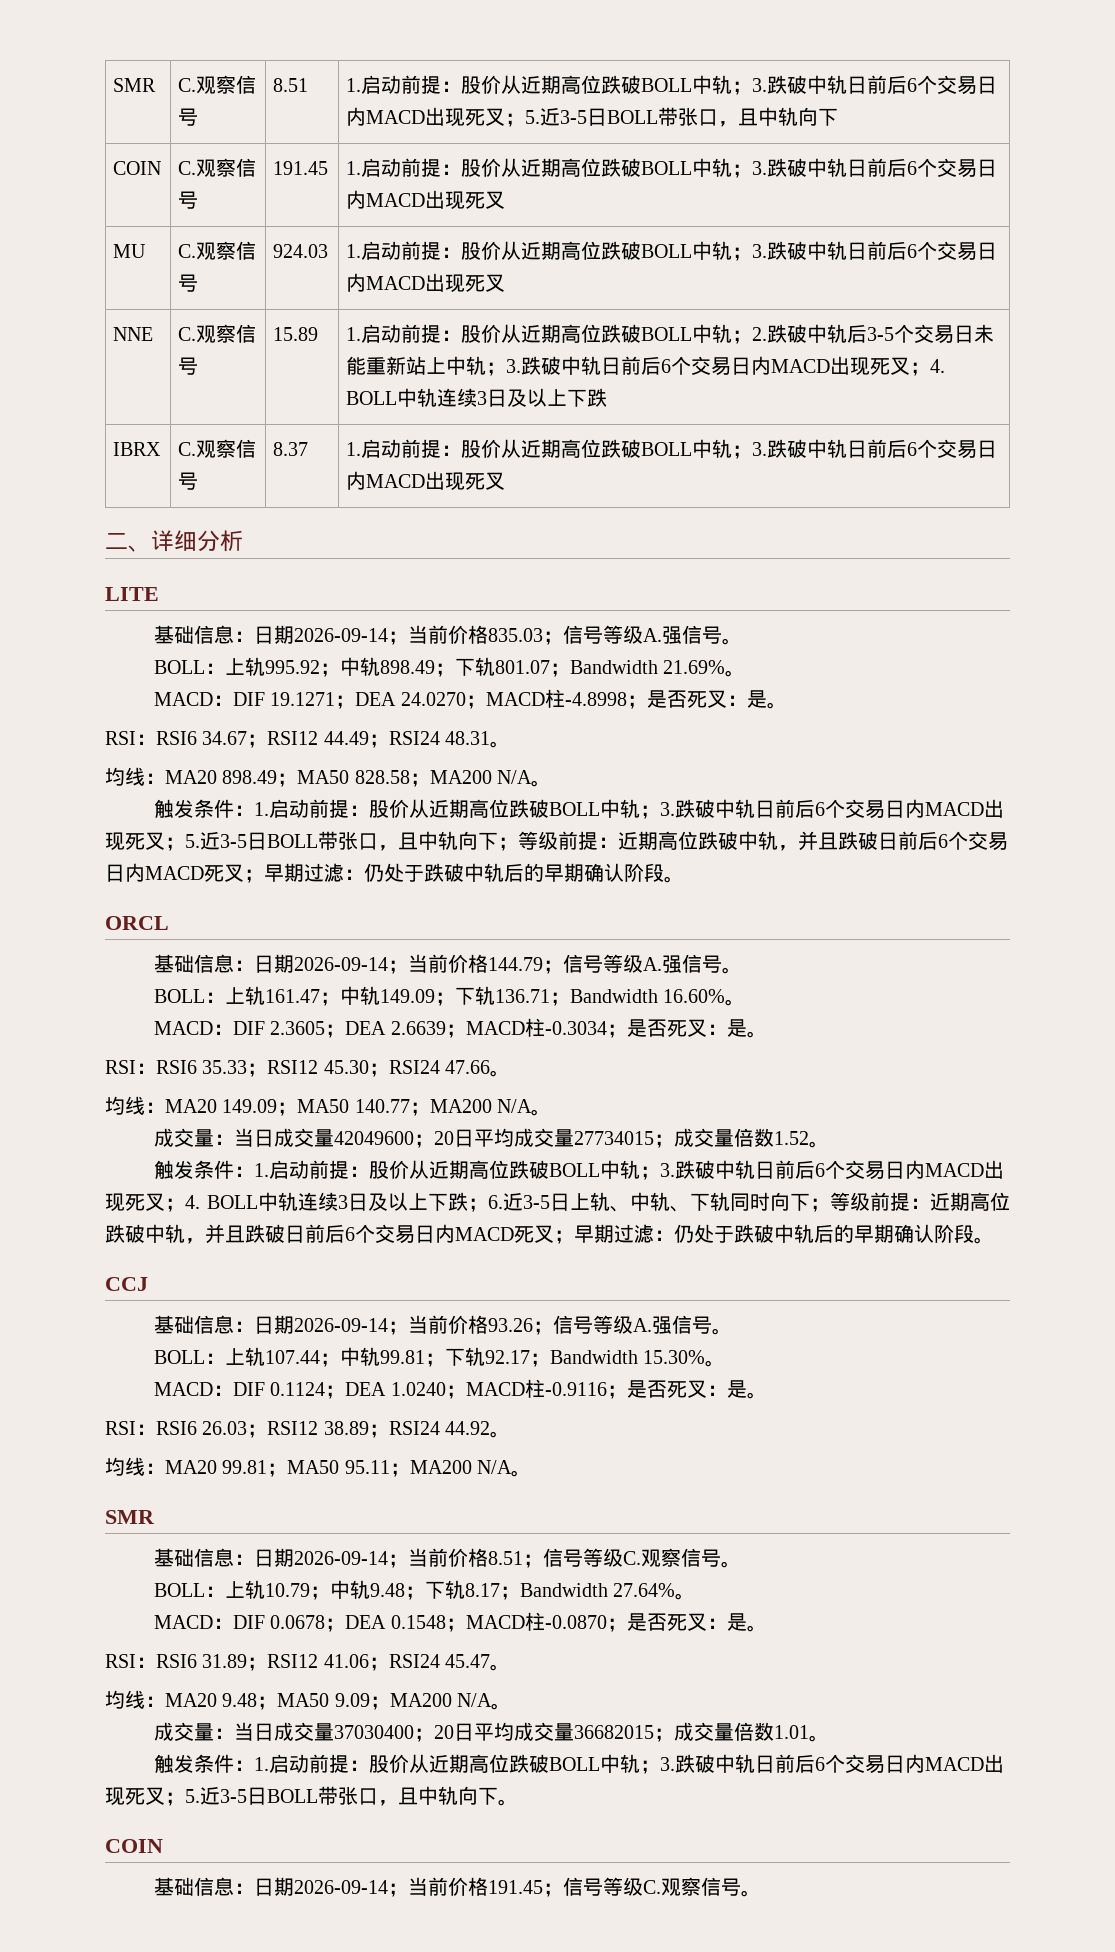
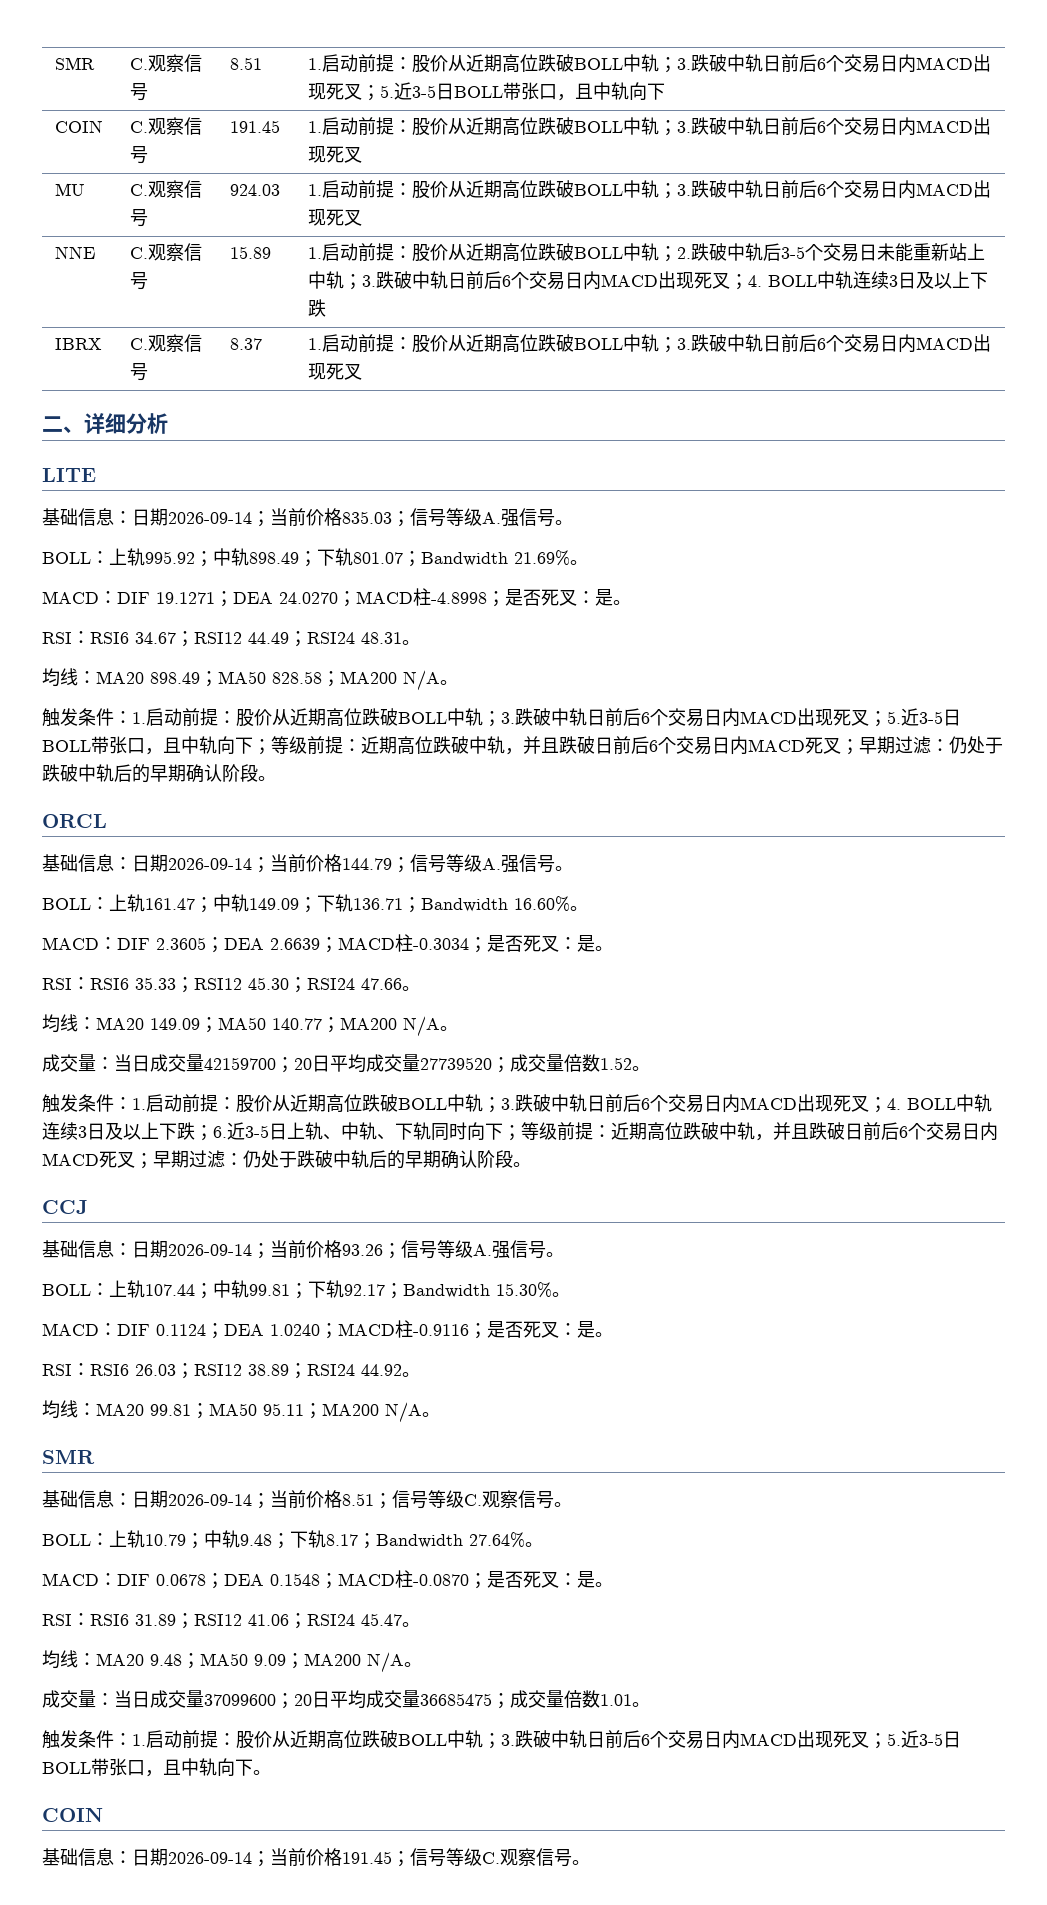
[333,1128,654,1148] 42049600；20日平均成交量27734015 -> [204,1054,492,1073] 42159700；20日平均成交量27739520
[333,1722,654,1742] 37030400；20日平均成交量36682015 -> [204,1690,492,1709] 37099600；20日平均成交量36685475

